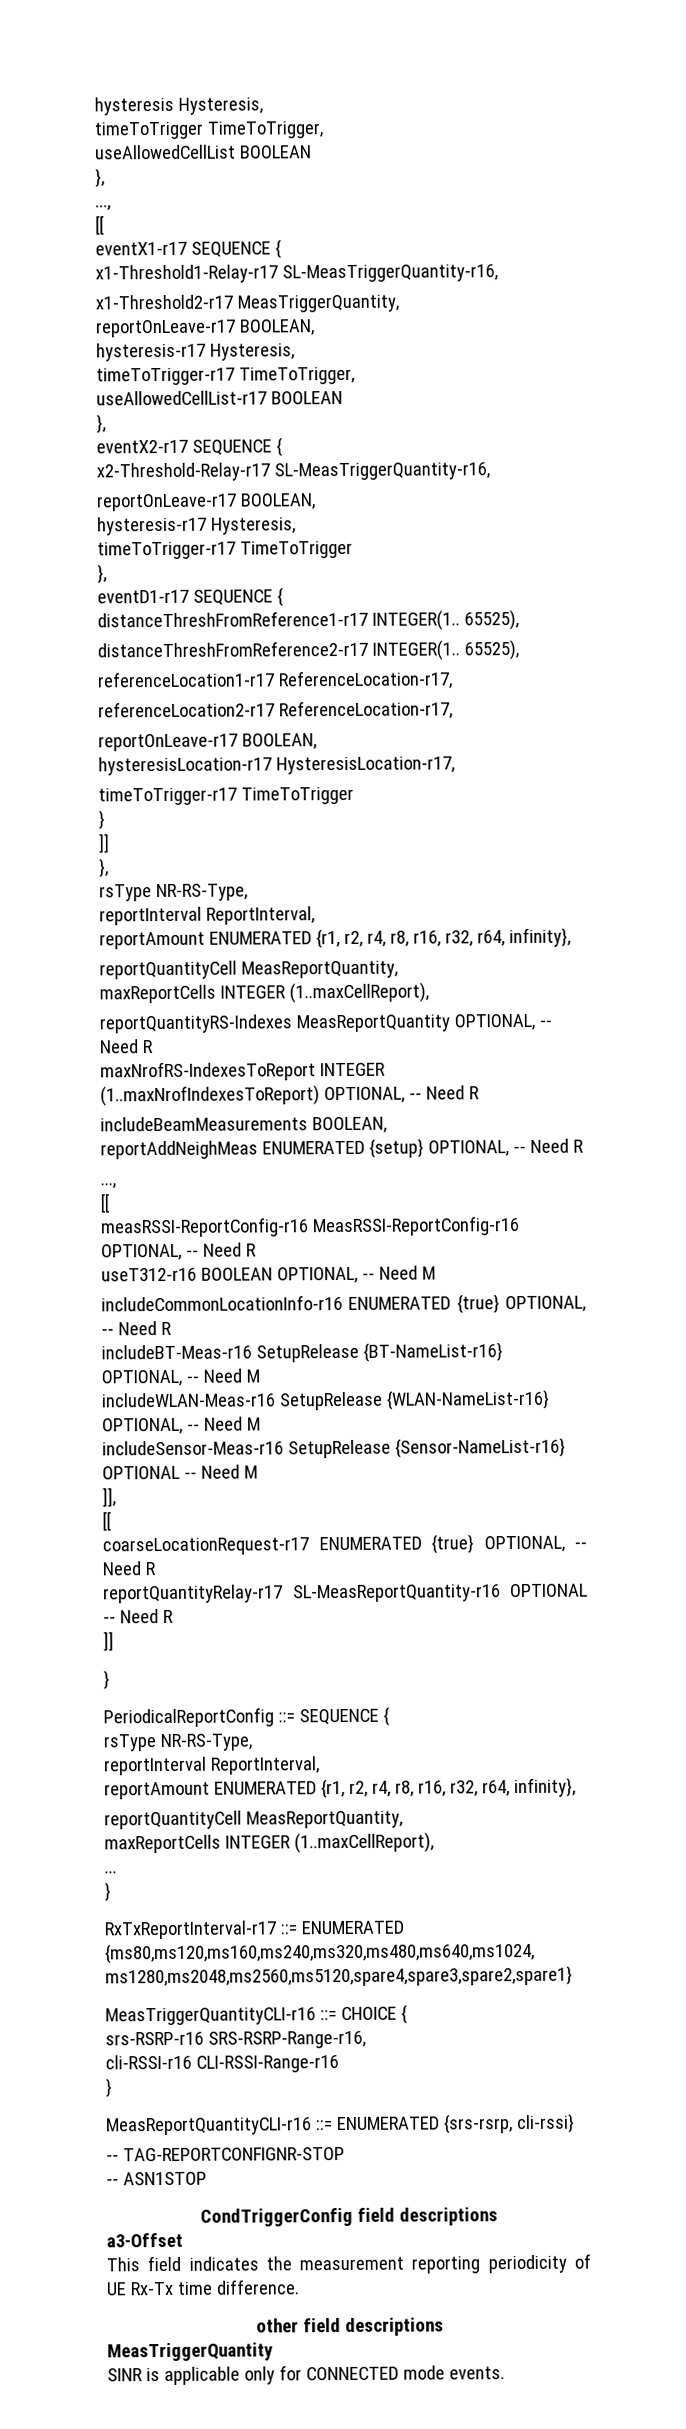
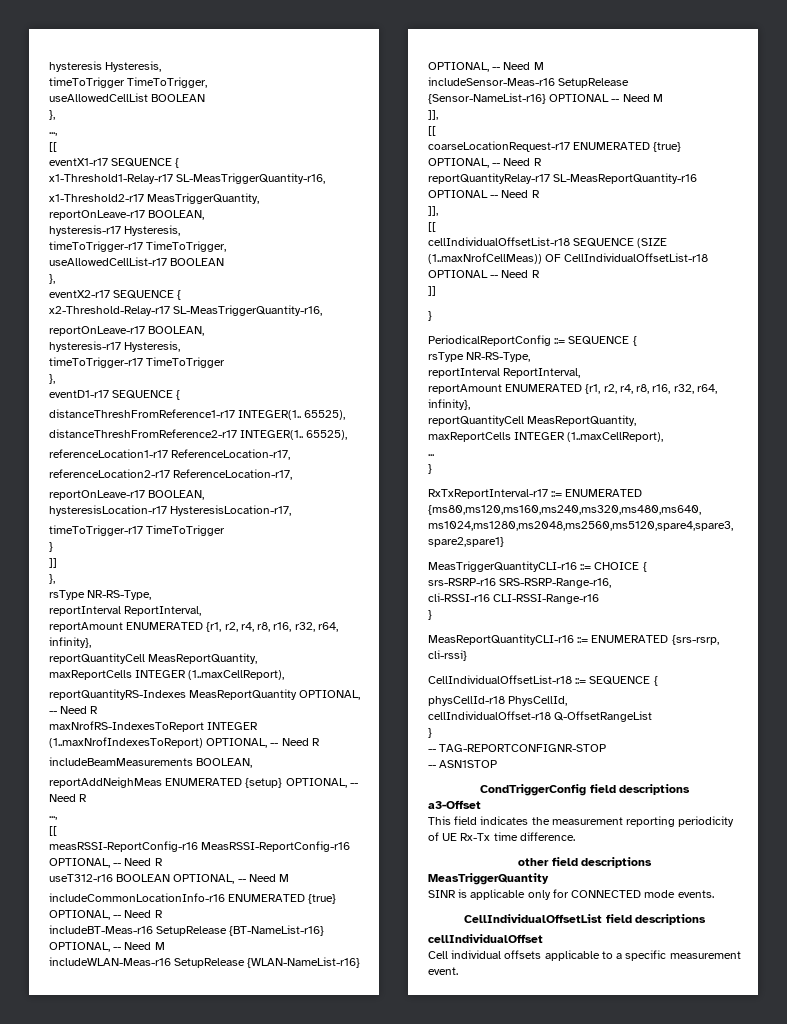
(174, 1616) none -> [428,206,438,216] [428,222,436,232] [428,237,668,248] [428,253,709,264] [428,270,540,278] // ]], // [[ // cellIndividualOffsetList-r18 SEQUENCE (SIZE (1..maxNrofCellMeas)) OF CellIndividualOffsetList-r18 OPTIONAL -- Need R
(575, 2123) none -> [428,675,658,686] [428,696,568,706] [428,711,653,722] [428,728,432,738] // CellIndividualOffsetList-r18 ::= SEQUENCE { // physCellId-r18 PhysCellId, // cellIndividualOffset-r18 Q-OffsetRangeList // }
(505, 2373) none -> [464,914,706,925] [428,934,543,943] [428,950,741,961] [428,967,458,975] // CellIndividualOffsetList field descriptions // cellIndividualOffset // Cell individual offsets applicable to a specific measurement event.

